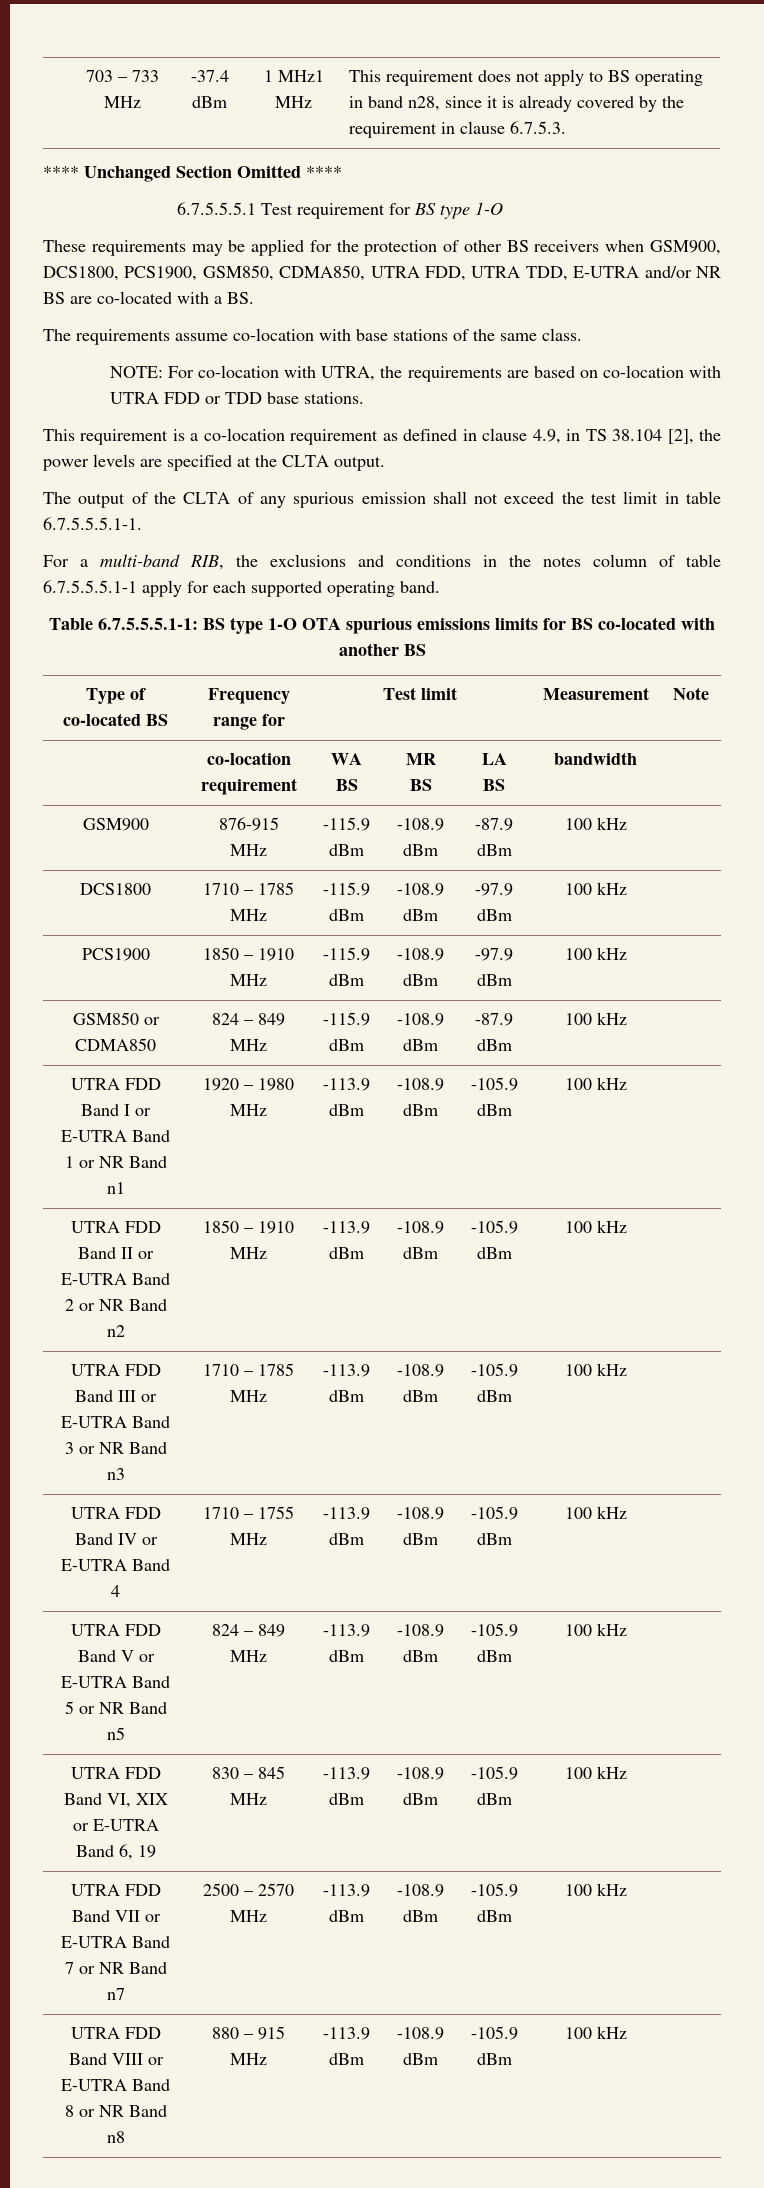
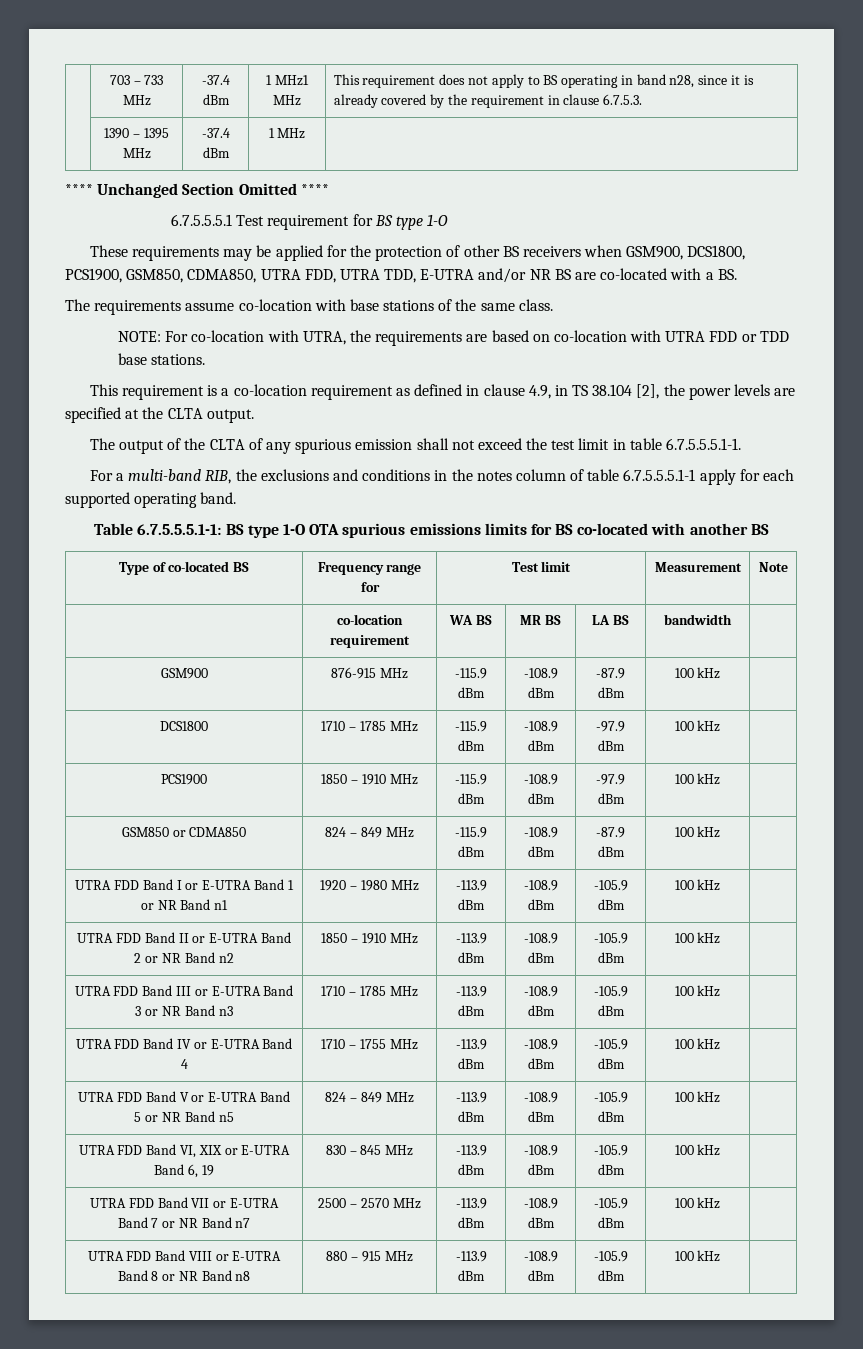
(567, 127) none -> [104,128,169,139] [122,148,151,159] [201,128,230,138] [202,147,230,158] [268,128,306,139] // | 1390 – 1395 MHz | -37.4 dBm | 1 MHz |

